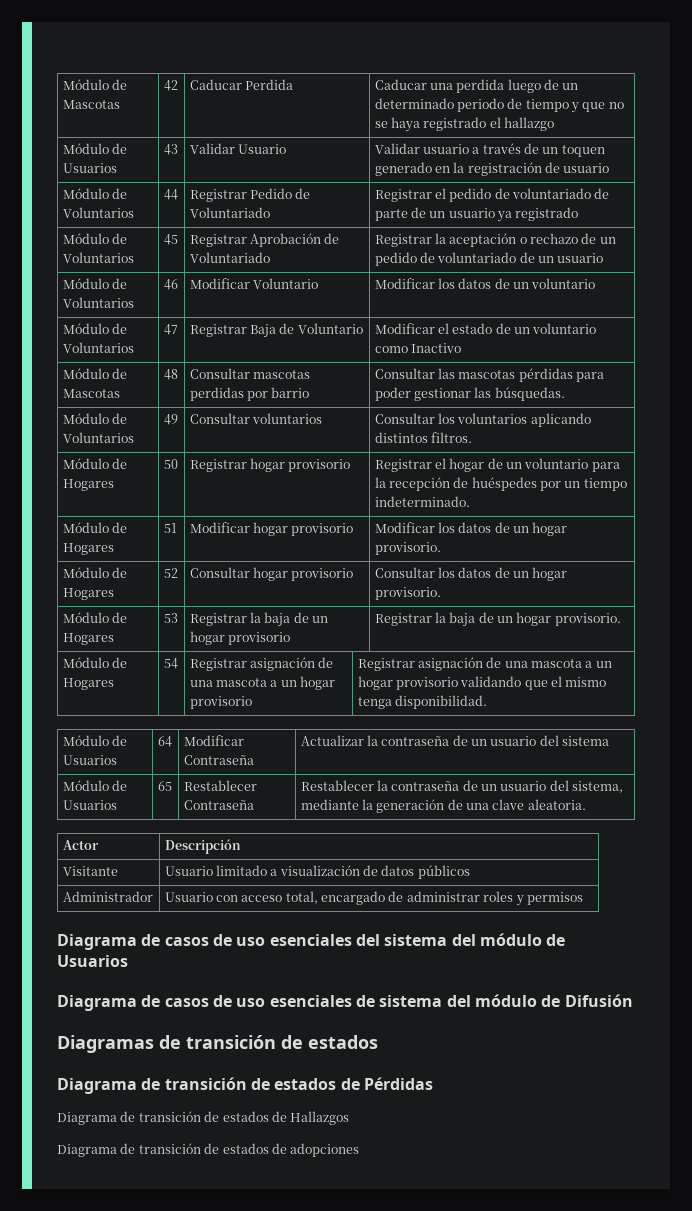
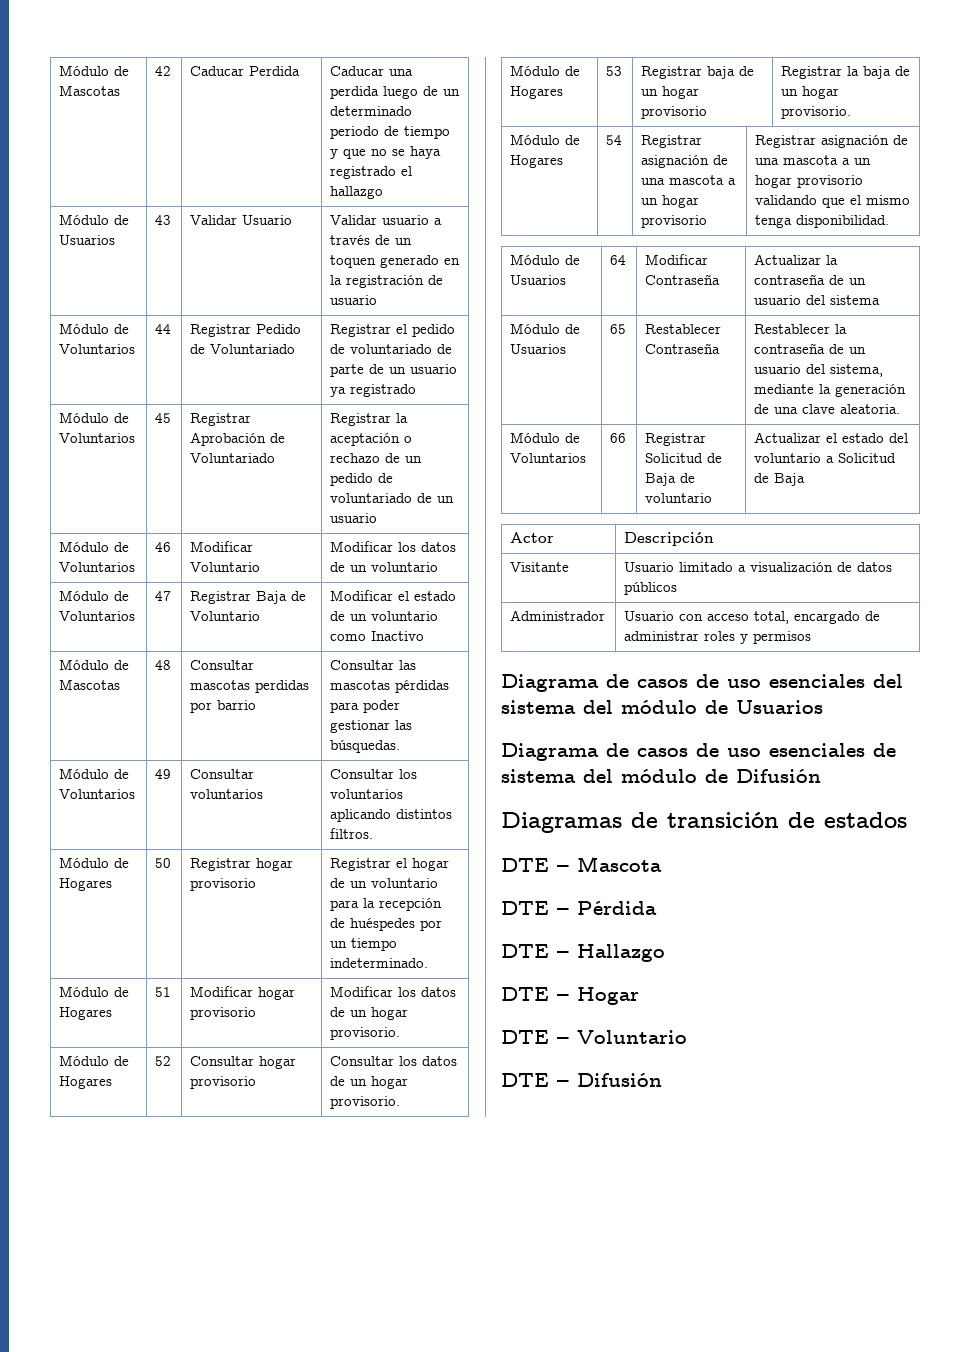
[249,612,261,623] la -> (703, 72) none
(586, 804) none -> [510,432,581,443] [510,453,587,463] [610,433,627,443] [645,433,707,446] [645,453,723,463] [645,473,696,486] [645,493,713,503] [754,432,909,443] [754,453,897,463] [754,473,806,486] // Módulo de Voluntarios | 66 | Registrar Solicitud de Baja de voluntario | Actualizar el estado del voluntario a Solicitud de Baja
[57,1077,433,1094] [57,1111,350,1125] [57,1143,360,1157] Diagrama de transición de estados de Pérdidas // Diagrama de transición de estados de Hallazgos // Diagrama de transición de estados de adopciones -> [501,856,662,872] [501,901,657,915] [501,944,665,962] [501,987,639,1005] [501,1030,687,1044] [501,1073,662,1087] DTE – Mascota // DTE – Pérdida // DTE – Hallazgo // DTE – Hogar // DTE – Voluntario // DTE – Difusión

